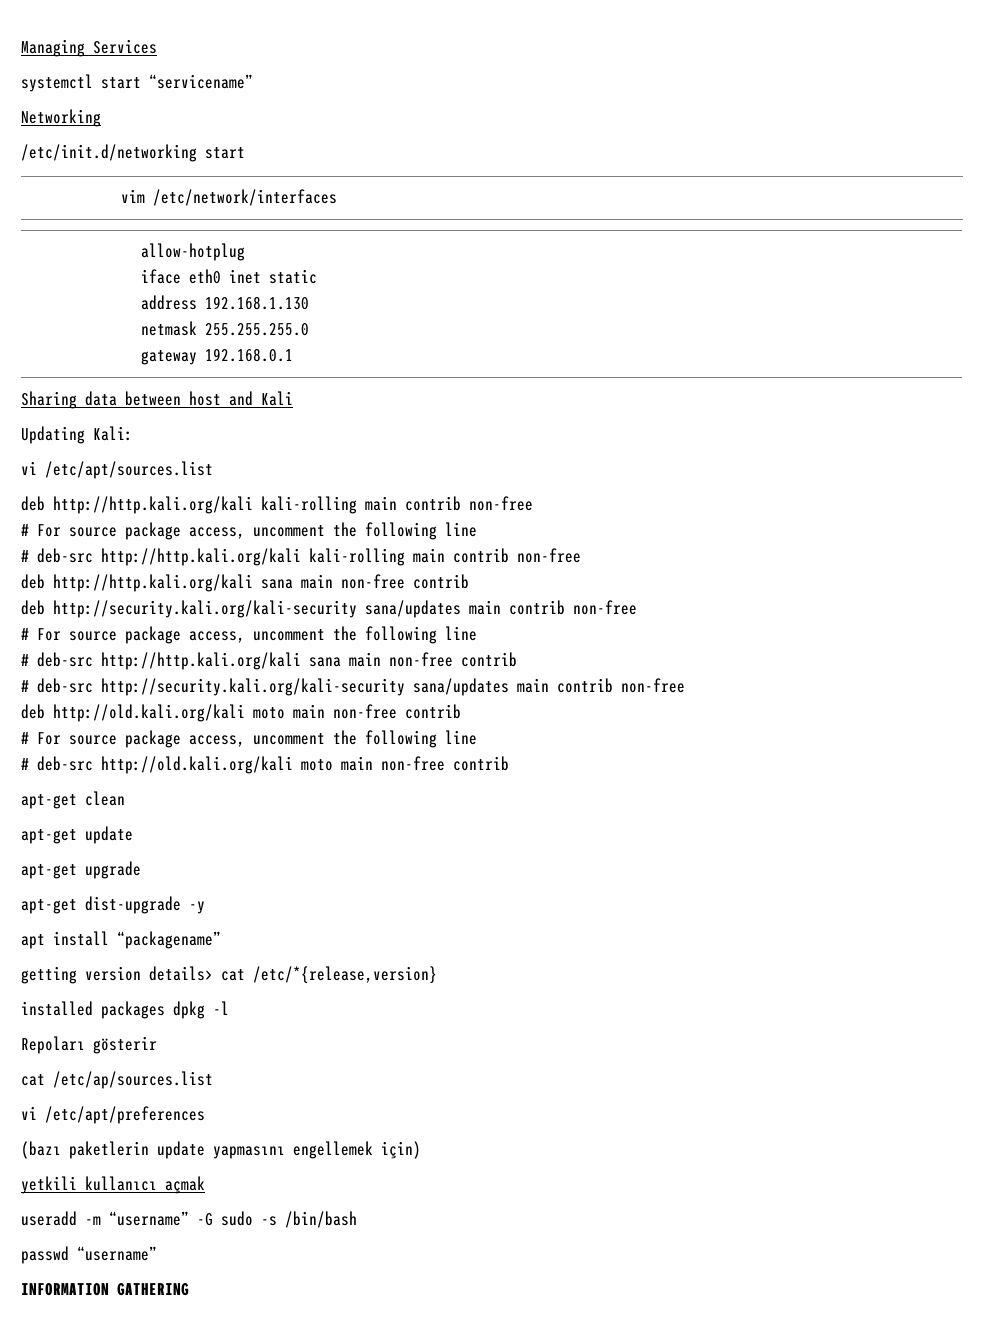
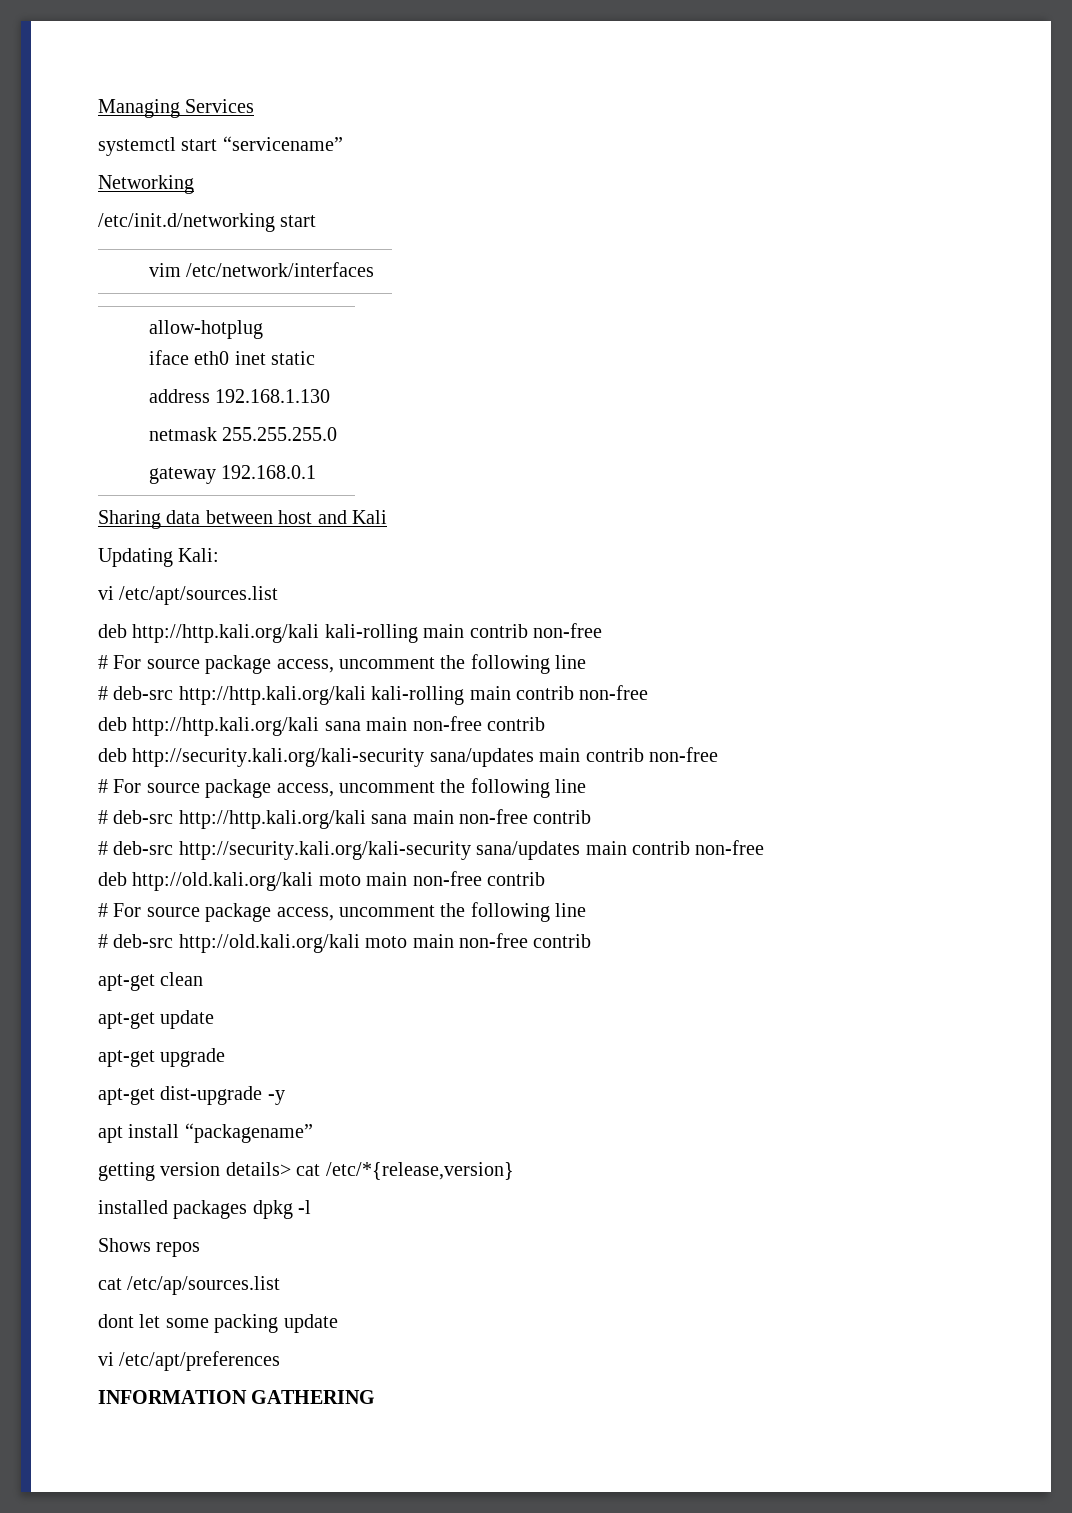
[21,1036,157,1054] Repoları gösterir -> [98,1238,201,1257] Shows repos
[21,1106,205,1124] [21,1141,421,1159] [21,1176,205,1194] [21,1211,357,1228] [21,1246,157,1264] vi /etc/apt/preferences // (bazı paketlerin update yapmasını engellemek için) // yetkili kullanıcı açmak // useradd -m “username” -G sudo -s /bin/bash // passwd “username” -> [98,1314,338,1333] [98,1351,281,1371] dont let some packing update // vi /etc/apt/preferences

